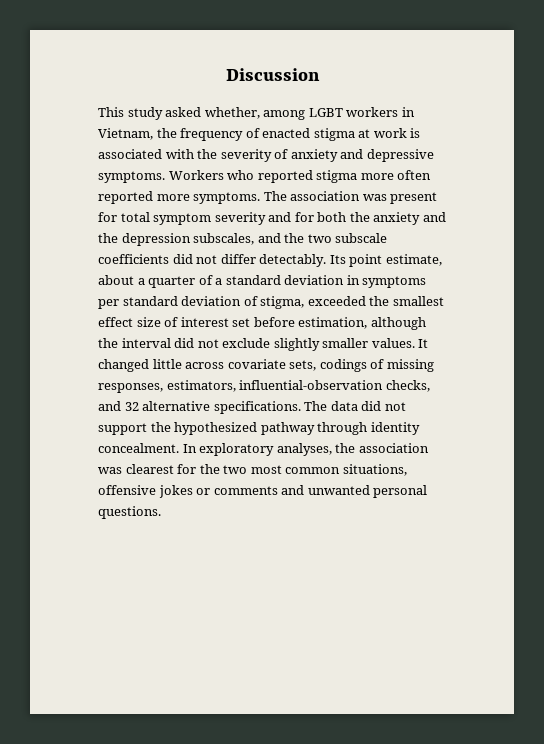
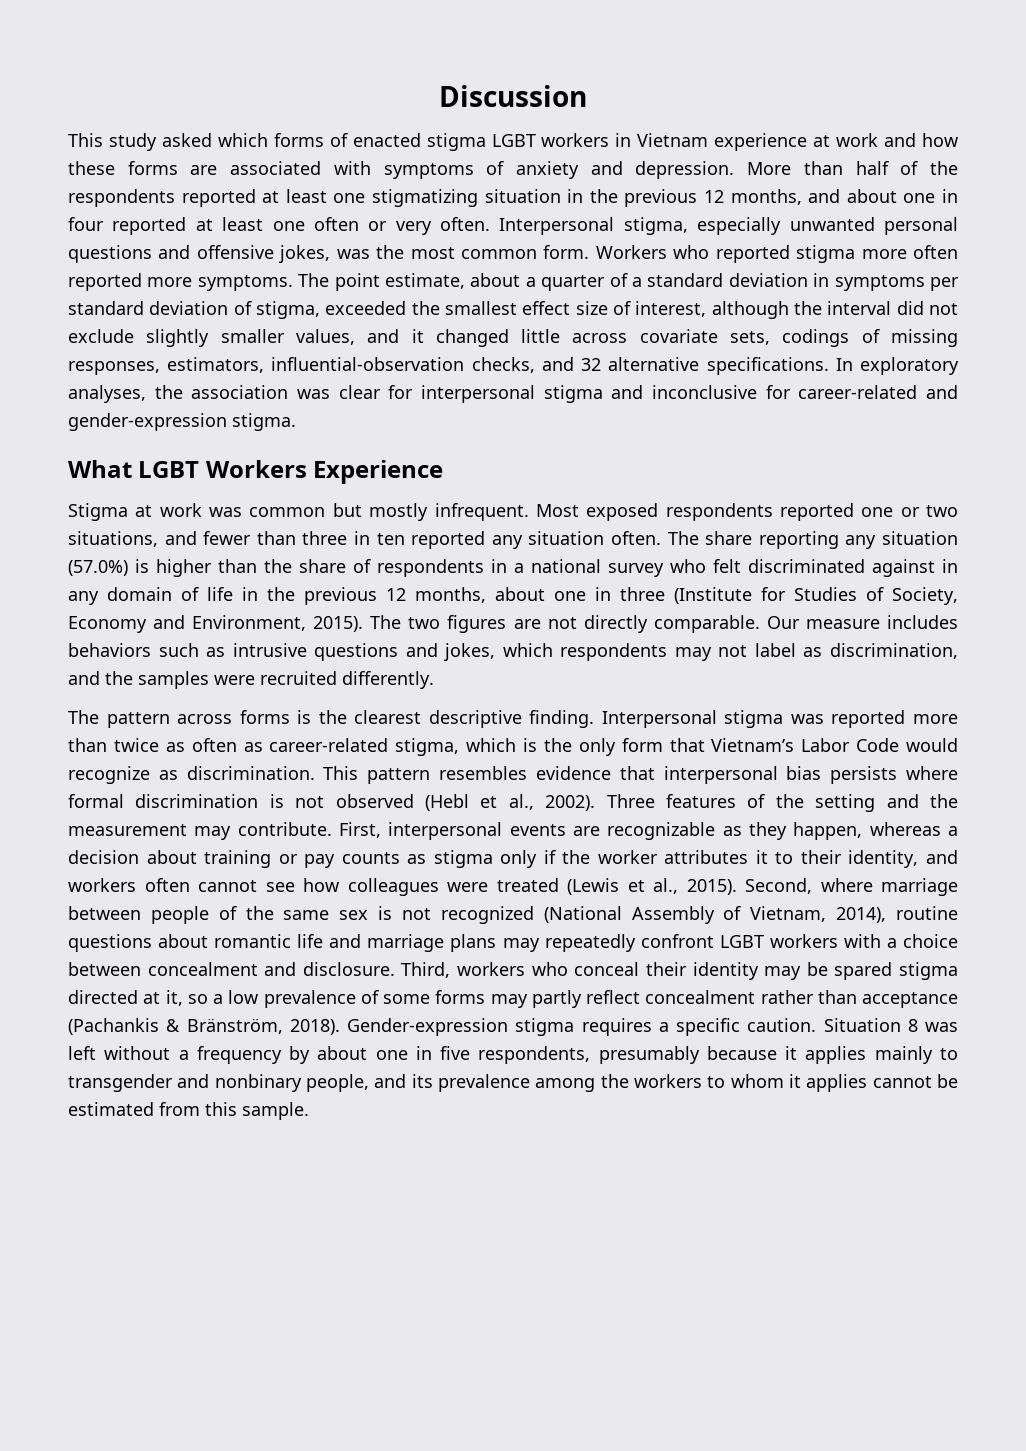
[204,107,415,120] [98,128,421,141] [98,149,434,162] [98,171,165,183] whether, among LGBT workers in Vietnam, the frequency of enacted stigma at work is associated with the severity of anxiety and depressive symptoms. -> [217,133,958,151] [68,161,958,179] [68,189,959,207] [68,217,958,235] [68,245,590,263] which forms of enacted stigma LGBT workers in Vietnam experience at work and how these forms are associated with symptoms of anxiety and depression. More than half of the respondents reported at least one stigmatizing situation in the previous 12 months, and about one in four reported at least one often or very often. Interpersonal stigma, especially unwanted personal questions and offensive jokes, was the most common form.
[290,191,438,204] [98,212,446,225] [98,233,388,246] [98,254,346,267] association was present for total symptom severity and for both the anxiety and the depression subscales, and the two subscale coefficients did not differ detectably. Its -> (330, 280) none
[180,317,368,329] interest set before estimation, -> [635,301,707,317] interest,
[371,338,429,348] values. It -> [295,329,424,345] values, and it
[304,401,406,411] [98,422,420,435] [98,443,179,453] The data did not support the hypothesized pathway through identity concealment. -> (829, 366) none
[125,464,407,476] [98,485,428,498] [98,506,161,519] clearest for the two most common situations, offensive jokes or comments and unwanted personal questions. -> [338,385,958,403] [68,413,296,431] [68,460,444,484] [68,503,959,521] [68,531,959,549] [68,559,958,577] [68,587,958,605] [68,615,959,633] [68,643,959,661] [68,671,434,689] [68,710,959,728] [68,738,958,756] [68,766,959,784] [68,794,958,812] [68,822,959,840] [68,850,958,868] [68,878,958,896] [68,906,958,924] [68,934,958,952] [68,962,959,980] [68,990,958,1008] [68,1018,958,1036] [68,1046,958,1064] [68,1074,959,1092] [68,1102,309,1120] clear for interpersonal stigma and inconclusive for career-related and gender-expression stigma. // What LGBT Workers Experience // Stigma at work was common but mostly infrequent. Most exposed respondents reported one or two situations, and fewer than three in ten reported any situation often. The share reporting any situation (57.0%) is higher than the share of respondents in a national survey who felt discriminated against in any domain of life in the previous 12 months, about one in three (Institute for Studies of Society, Economy and Environment, 2015). The two figures are not directly comparable. Our measure includes behaviors such as intrusive questions and jokes, which respondents may not label as discrimination, and the samples were recruited differently. // The pattern across forms is the clearest descriptive finding. Interpersonal stigma was reported more than twice as often as career-related stigma, which is the only form that Vietnam’s Labor Code would recognize as discrimination. This pattern resembles evidence that interpersonal bias persists where formal discrimination is not observed (Hebl et al., 2002). Three features of the setting and the measurement may contribute. First, interpersonal events are recognizable as they happen, whereas a decision about training or pay counts as stigma only if the worker attributes it to their identity, and workers often cannot see how colleagues were treated (Lewis et al., 2015). Second, where marriage between people of the same sex is not recognized (National Assembly of Vietnam, 2014), routine questions about romantic life and marriage plans may repeatedly confront LGBT workers with a choice between concealment and disclosure. Third, workers who conceal their identity may be spared stigma directed at it, so a low prevalence of some forms may partly reflect concealment rather than acceptance (Pachankis & Bränström, 2018). Gender-expression stigma requires a specific caution. Situation 8 was left without a frequency by about one in five respondents, presumably because it applies mainly to transgender and nonbinary people, and its prevalence among the workers to whom it applies cannot be estimated from this sample.

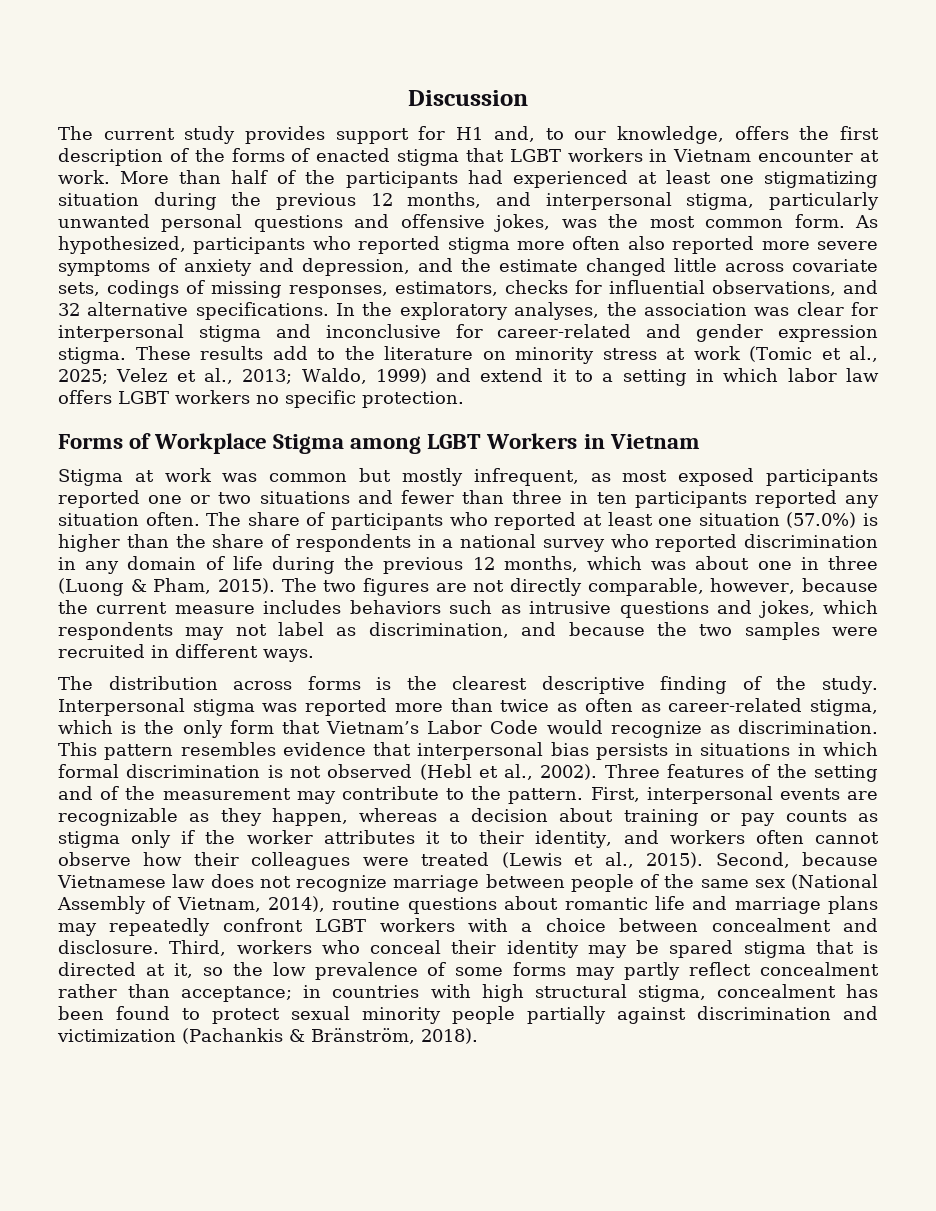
[68,133,268,151] This study asked which -> [58,126,880,144] [58,148,225,166] The current study provides support for H1 and, to our knowledge, offers the first description of the
(486, 142) none -> [465,148,504,162] that
[714,133,958,151] [68,161,735,179] experience at work and how these forms are associated with symptoms of anxiety and depression. -> [758,150,879,162] [58,170,110,184] encounter at work.
[68,189,256,207] respondents reported -> [345,170,628,188] participants had experienced
[567,189,584,203] in -> [153,192,217,210] during
[846,189,959,203] [68,217,782,235] about one in four reported at least one often or very often. Interpersonal stigma, especially -> [545,192,879,210] interpersonal stigma, particularly
[595,245,667,259] Workers -> [855,215,879,228] [58,236,306,254] As hypothesized, participants
[68,273,959,291] [68,301,959,319] [68,329,424,347] reported more symptoms. The point estimate, about a quarter of a standard deviation in symptoms per standard deviation of stigma, exceeded the smallest effect size of interest, although the interval did not exclude slightly smaller values, and it -> [627,236,878,254] [58,258,578,276] also reported more severe symptoms of anxiety and depression, and the estimate
[271,357,535,373] influential-observation checks, -> [505,280,836,296] checks for influential observations,
(853, 364) none -> [362,302,393,316] the
[68,413,227,431] gender-expression -> [696,324,878,342] gender expression
[68,460,444,484] // What LGBT Workers Experience -> [135,346,878,364] [58,368,879,386] [58,390,464,408] [58,433,700,454] These results add to the literature on minority stress at work (Tomic et al., 2025; Velez et al., 2013; Waldo, 1999) and extend it to a setting in which labor law offers LGBT workers no specific protection. // Forms of Workplace Stigma among LGBT Workers in Vietnam
[434,503,773,521] infrequent. Most exposed respondents -> [473,468,879,486] infrequent, as most exposed participants
[68,531,158,547] situations, -> [259,491,350,504] situations
(405, 539) none -> [634,491,747,508] participants
[758,531,877,549] reporting any -> [306,512,693,530] of participants who reported at least one
[713,559,935,577] felt discriminated against -> [655,534,878,552] reported discrimination
[242,587,486,605] in the previous 12 months, -> [272,556,687,574] during the previous 12 months, which was
[674,587,958,605] [68,615,307,633] (Institute for Studies of Society, Economy and Environment, -> [58,578,212,596] (Luong & Pham,
[653,615,800,633] comparable. Our -> [587,578,878,596] [58,600,168,614] comparable, however, because the current
[105,671,434,689] [68,710,170,728] the samples were recruited differently. // The pattern -> [568,622,879,640] [58,644,314,662] [58,676,218,690] because the two samples were recruited in different ways. // The distribution
[529,710,595,728] finding. -> [660,676,879,694] finding of the study.
[906,766,959,780] where -> [675,742,878,756] in situations in which
(919, 801) none -> [100,786,120,800] of
[237,822,332,836] contribute. -> [341,786,584,804] contribute to the pattern.
[265,878,339,892] see how -> [58,852,239,866] observe how their
[820,878,873,892] where -> [802,852,879,866] [57,874,387,892] because Vietnamese law does not recognize
[378,906,534,924] is not recognized -> (785, 883) none
(959, 971) none -> [815,940,878,954] that is
[213,994,223,1004] a -> [232,962,263,976] the
[862,992,958,1008] [68,1018,958,1036] [68,1046,958,1064] [68,1074,959,1092] [68,1102,309,1120] acceptance (Pachankis & Bränström, 2018). Gender-expression stigma requires a specific caution. Situation 8 was left without a frequency by about one in five respondents, presumably because it applies mainly to transgender and nonbinary people, and its prevalence among the workers to whom it applies cannot be estimated from this sample. -> [181,984,879,1002] [58,1006,878,1024] [57,1028,478,1044] acceptance; in countries with high structural stigma, concealment has been found to protect sexual minority people partially against discrimination and victimization (Pachankis & Bränström, 2018).

